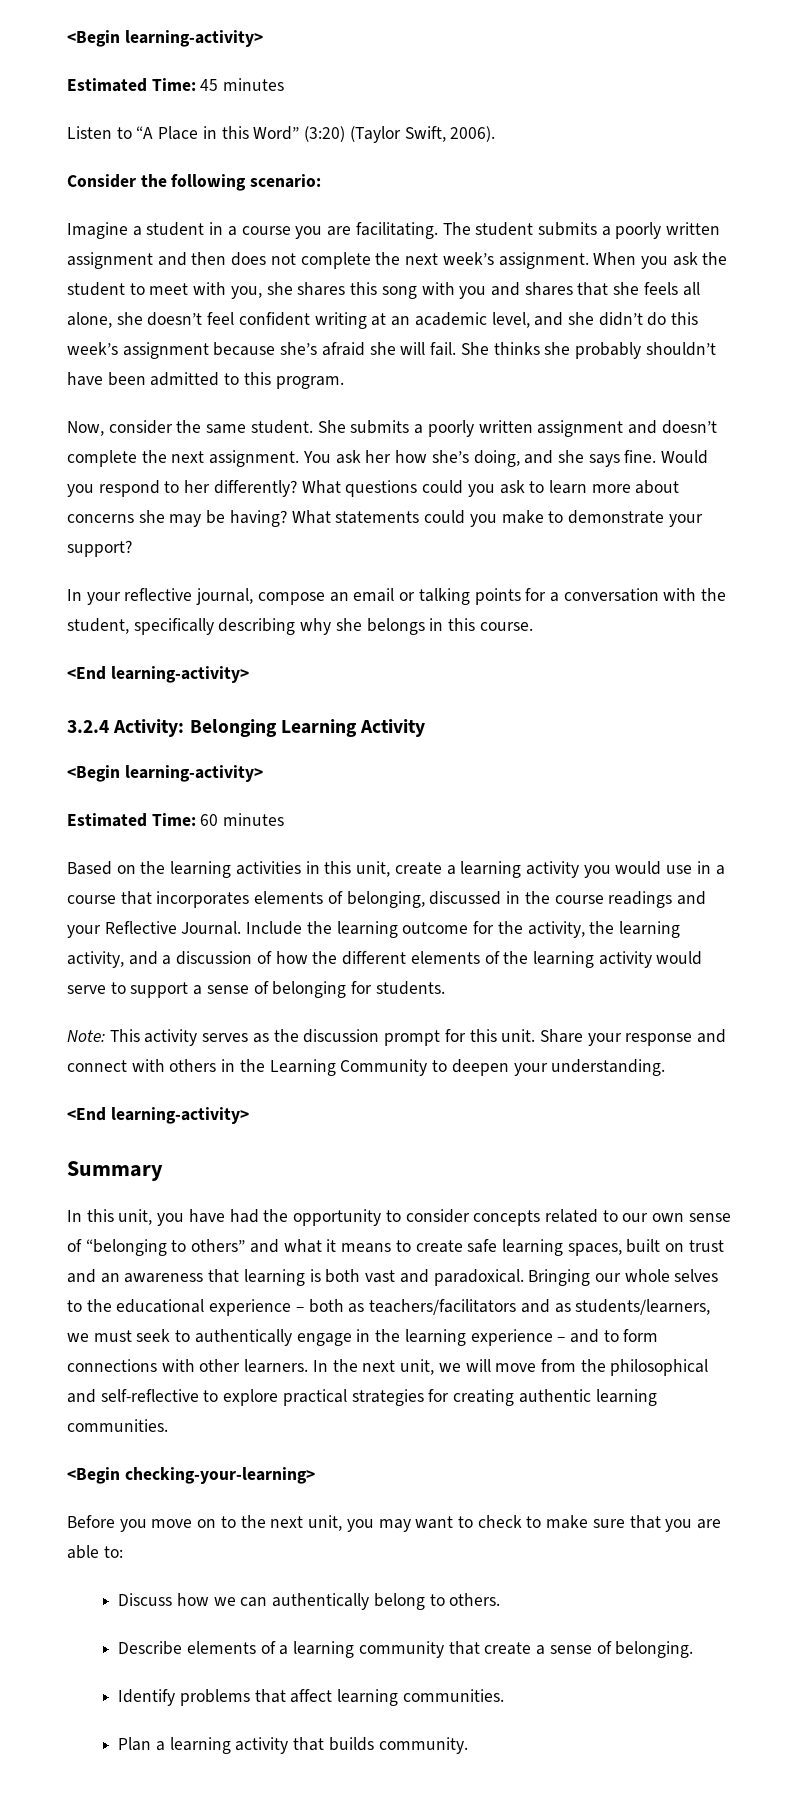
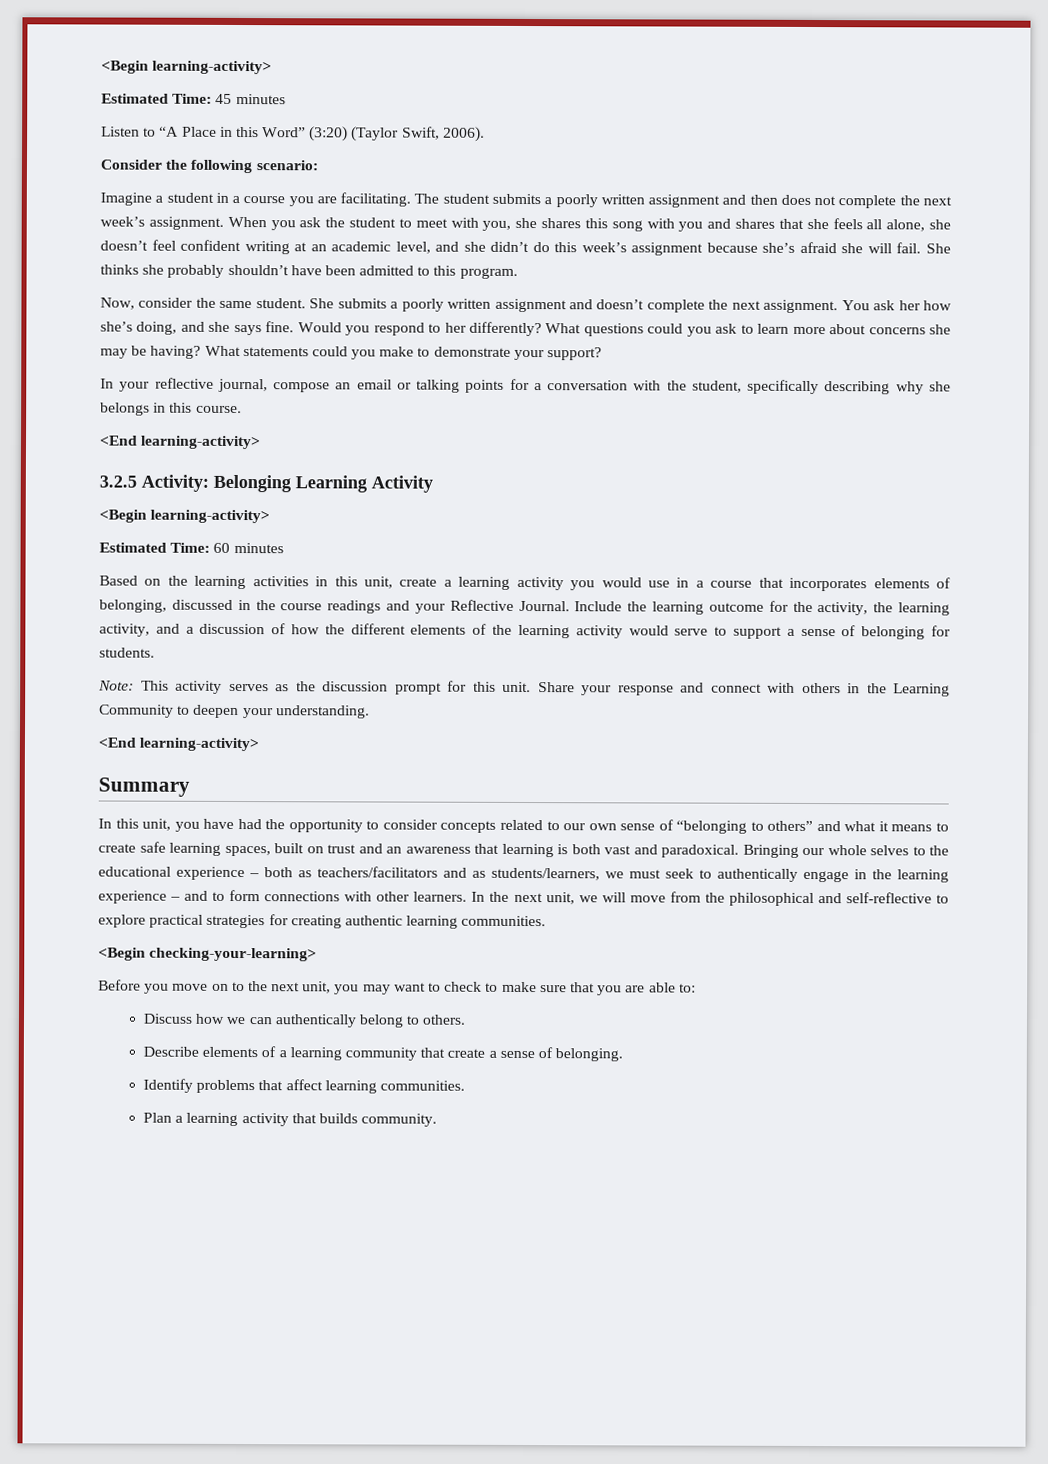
[67,720,109,733] 3.2.4 -> [99,475,137,488] 3.2.5

